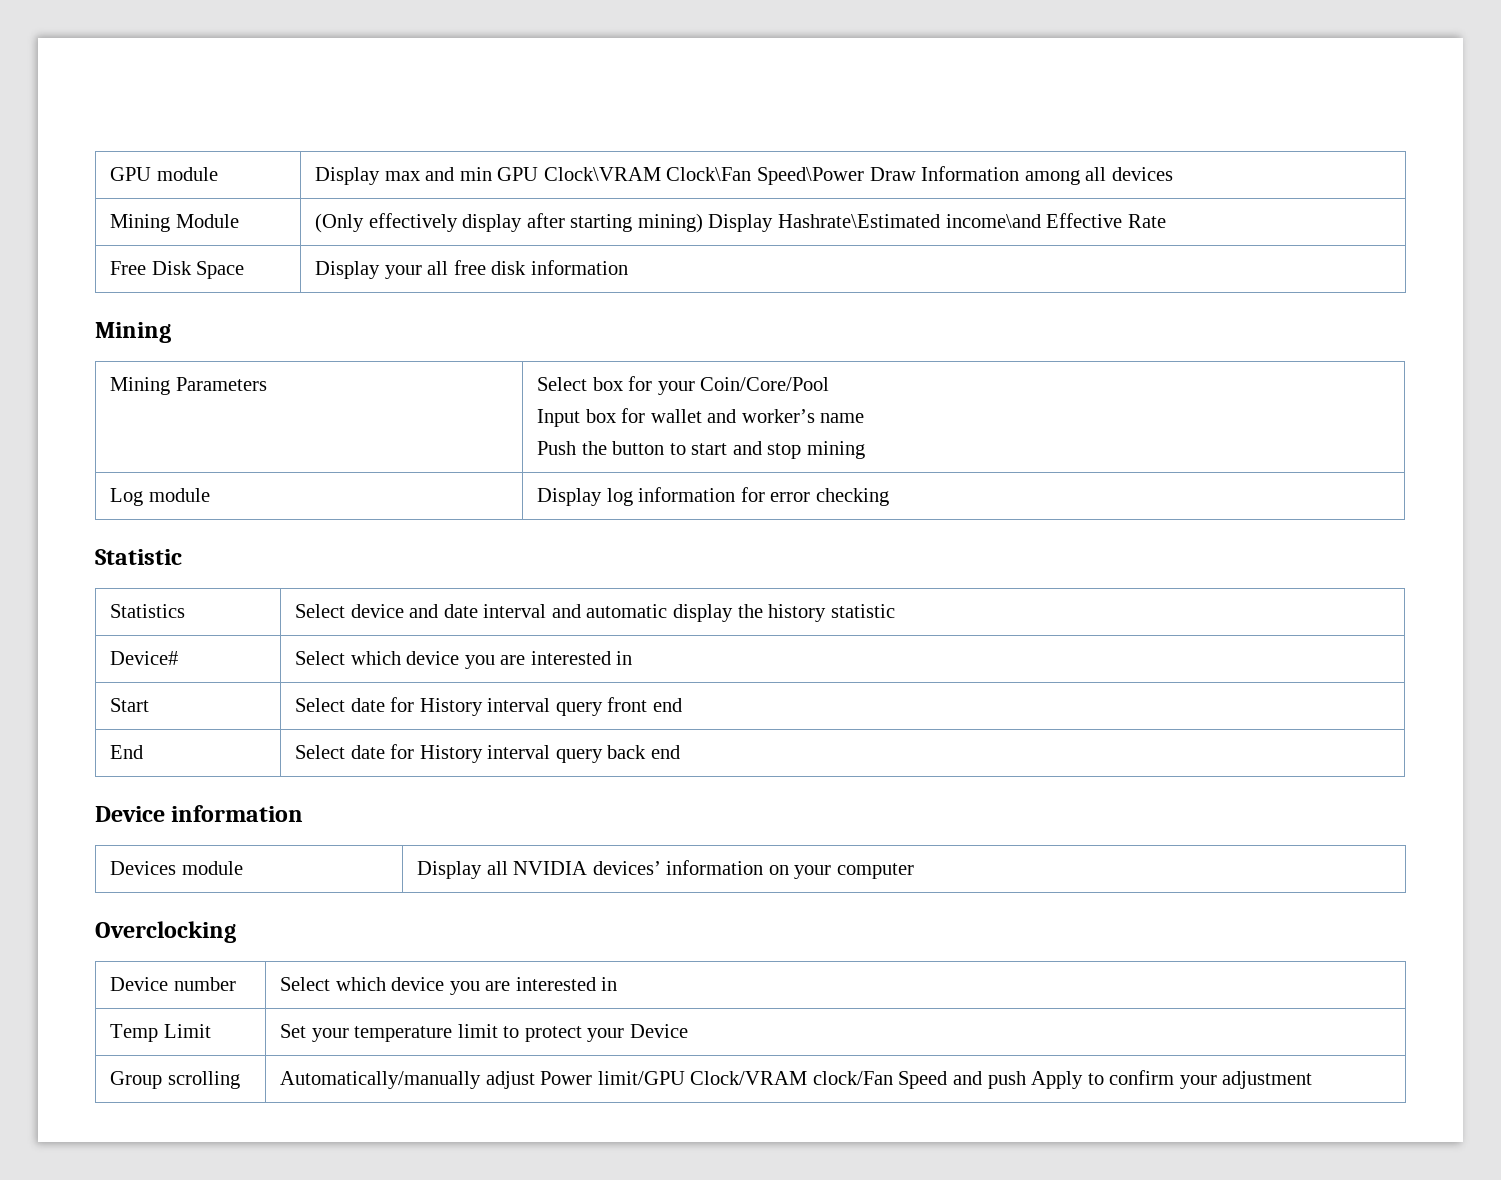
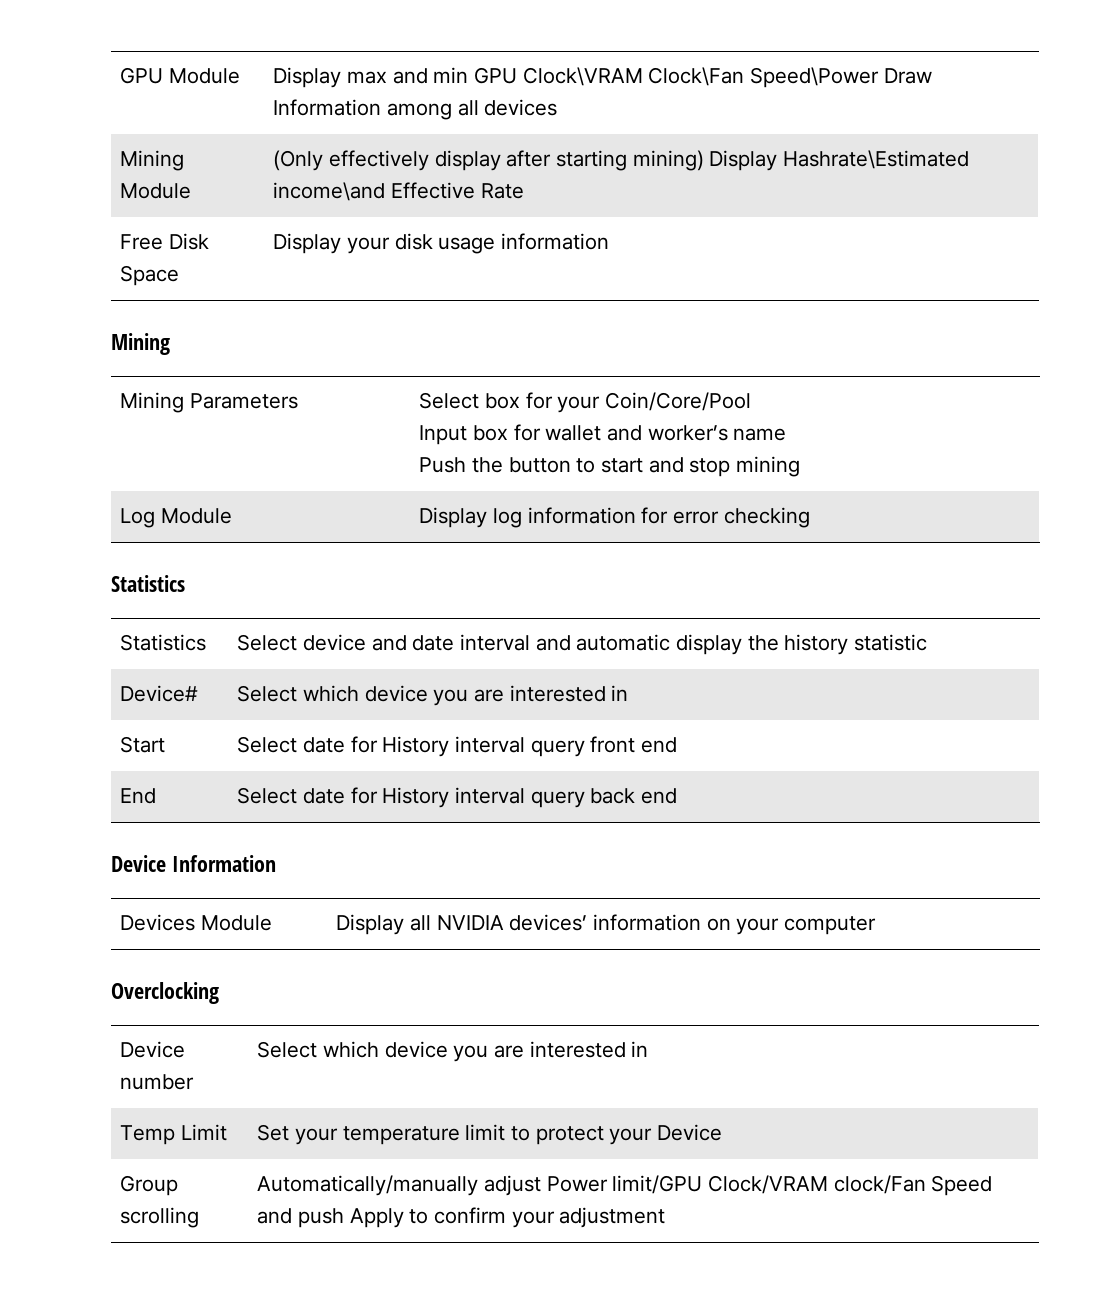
[110,167,218,181] GPU module -> [120,67,241,84] GPU Module
[427,260,527,275] all free disk -> [394,233,496,254] disk usage
[148,488,210,502] module -> [161,508,233,524] Module
[95,549,182,565] Statistic -> [111,575,185,592] Statistics
[171,805,304,822] information -> [171,855,276,872] Information
[181,861,243,875] module -> [201,915,273,931] Module

